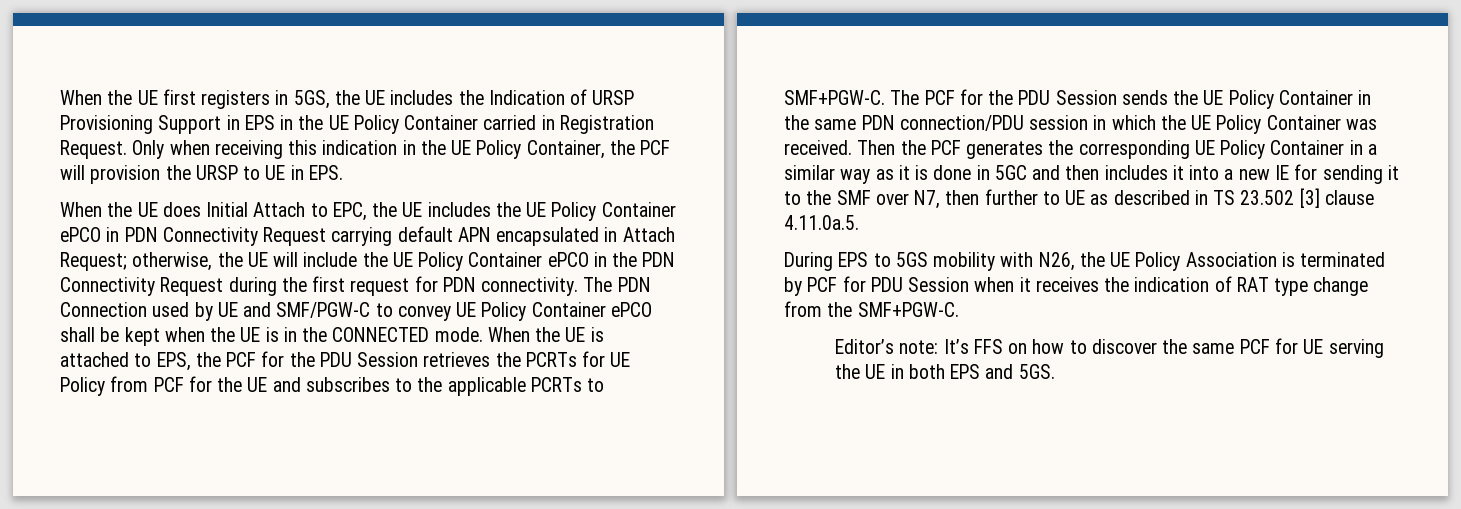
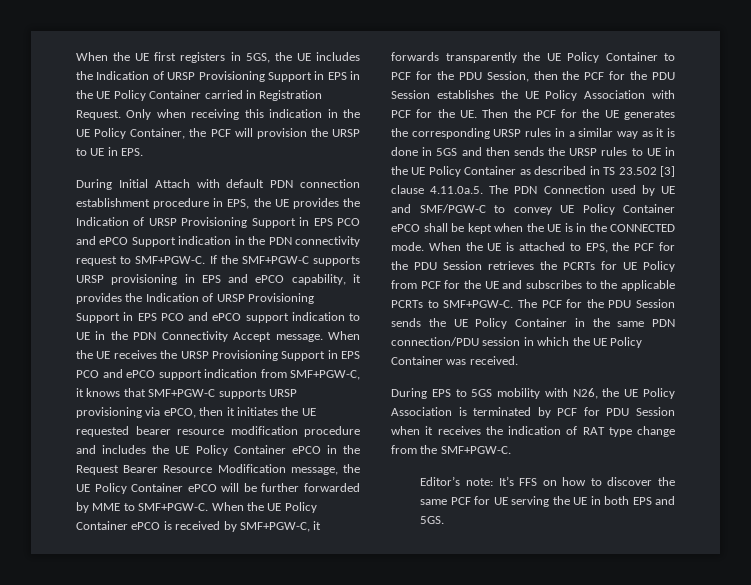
[60,202,423,221] When the UE does Initial Attach to EPC, the UE -> [76,179,360,190] [76,198,360,209] [76,217,360,228] [76,236,360,247] [76,255,360,266] [76,274,361,285] [76,293,314,304] [76,312,360,323] [76,331,360,342] [76,350,360,361] [76,369,360,380] [76,388,297,399] [76,407,316,418] [76,426,360,437] [76,445,96,454] During Initial Attach with default PDN connection establishment procedure in EPS, the UE provides the Indication of URSP Provisioning Support in EPS PCO and ePCO Support indication in the PDN connectivity request to SMF+PGW-C. If the SMF+PGW-C supports URSP provisioning in EPS and ePCO capability, it provides the Indication of URSP Provisioning Support in EPS PCO and ePCO support indication to UE in the PDN Connectivity Accept message. When the UE receives the URSP Provisioning Support in EPS PCO and ePCO support indication from SMF+PGW-C, it knows that SMF+PGW-C supports URSP provisioning via ePCO, then it initiates the UE requested bearer resource modification procedure and
[124,226,675,246] [60,252,676,271] [60,276,579,296] PDN Connectivity Request carrying default APN encapsulated in Attach Request; otherwise, the UE will include the UE Policy Container ePCO in the PDN Connectivity Request during the first request for PDN connectivity. -> [343,445,360,454] [76,464,360,475] [76,483,361,494] [76,502,317,513] [76,521,322,532] [391,52,675,63] [391,71,675,82] [391,90,675,101] [391,109,675,120] [391,128,675,139] [391,147,675,156] [391,166,675,177] [391,185,484,194] the Request Bearer Resource Modification message, the UE Policy Container ePCO will be further forwarded by MME to SMF+PGW-C. When the UE Policy Container ePCO is received by SMF+PGW-C, it forwards transparently the UE Policy Container to PCF for the PDU Session, then the PCF for the PDU Session establishes the UE Policy Association with PCF for the UE. Then the PCF for the UE generates the corresponding URSP rules in a similar way as it is done in 5GS and then sends the URSP rules to UE in the UE Policy Container as described in TS 23.502 [3] clause 4.11.0a.5.
[857,140,1377,159] [784,164,1399,184] [784,188,1374,209] [784,215,859,230] Then the PCF generates the corresponding UE Policy Container in a similar way as it is done in 5GC and then includes it into a new IE for sending it to the SMF over N7, then further to UE as described in TS 23.502 [3] clause 4.11.0a.5. -> (518, 360) none

